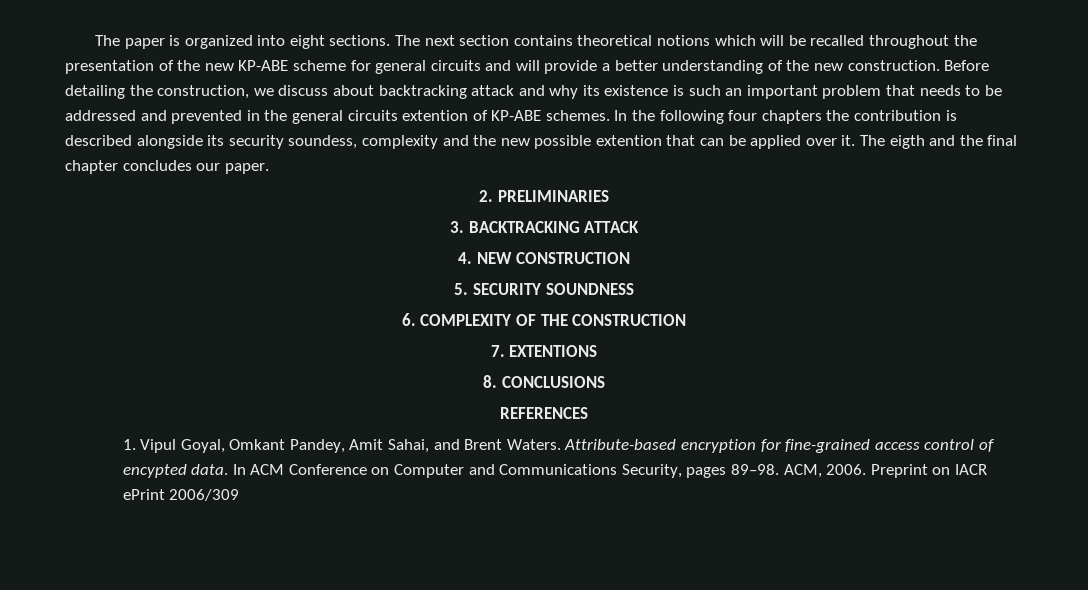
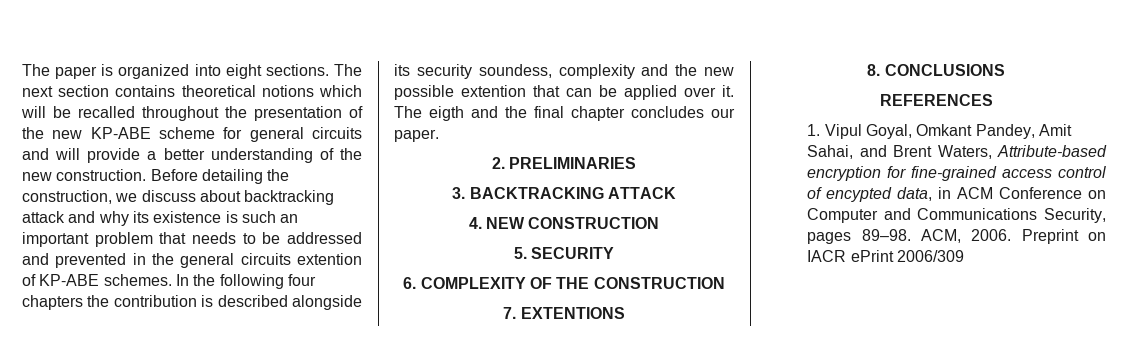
[545,283,634,295] SOUNDNESS -> (615, 253) none
[506,439,561,450] Waters. -> [937,145,992,159] Waters,
[191,464,246,475] data. In -> [897,187,952,201] data, in

